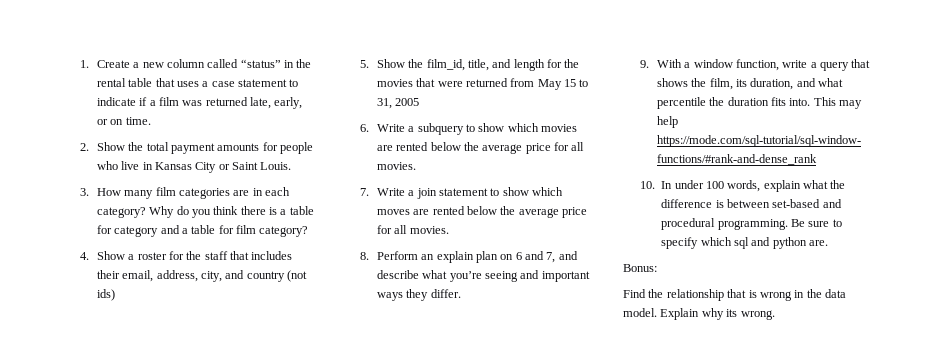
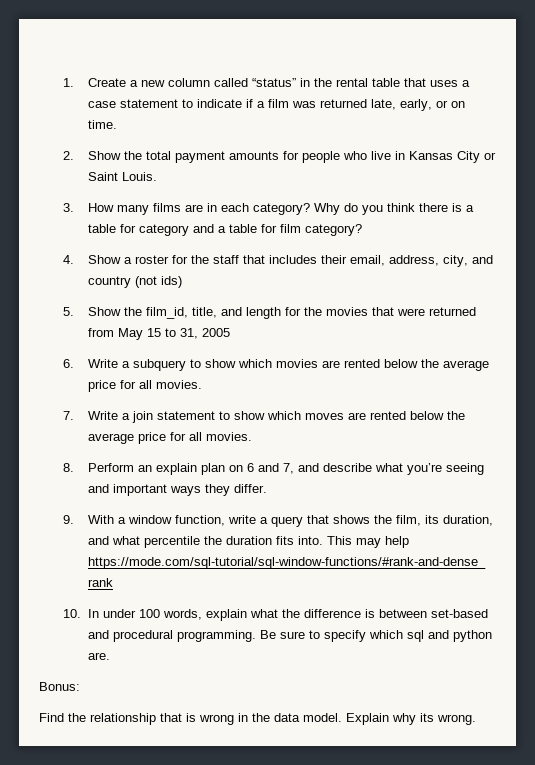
[155,187,230,199] film categories -> [152,203,181,212] films

